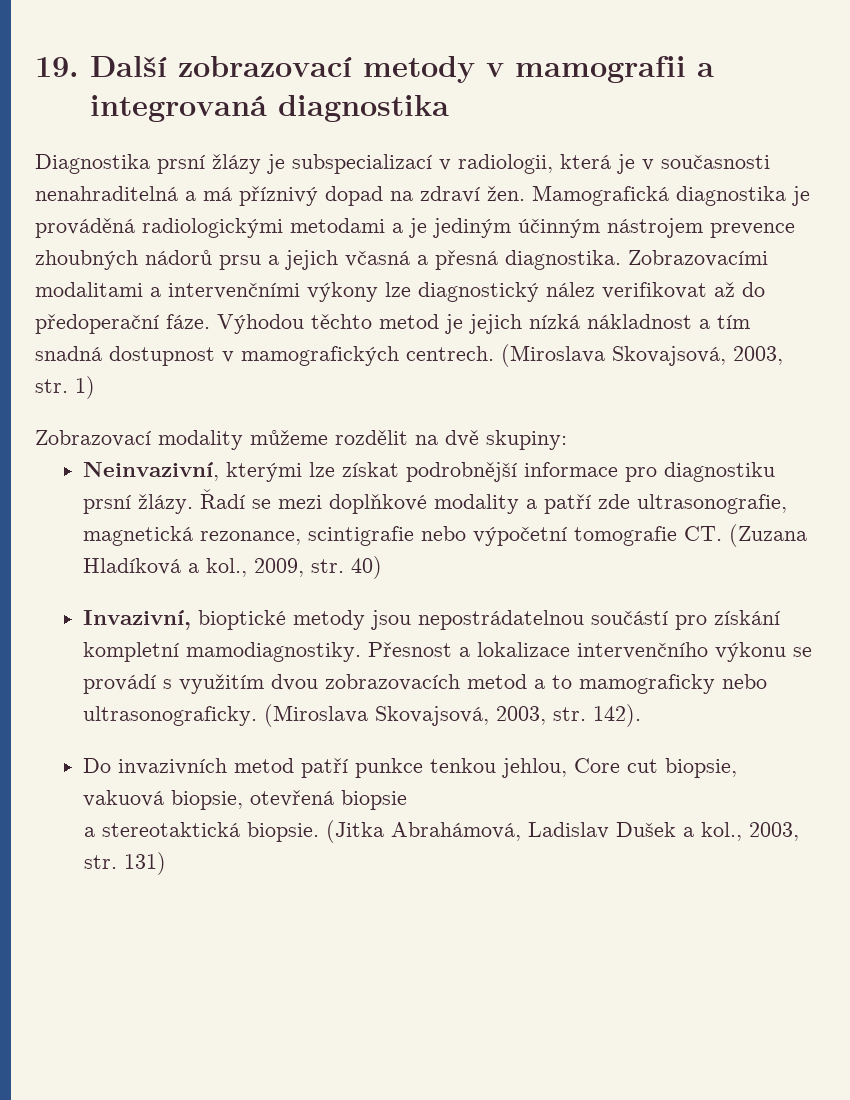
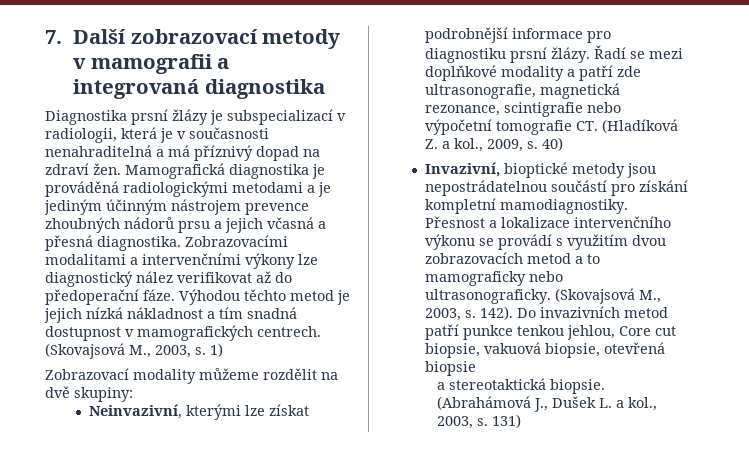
[35,57,79,77] 19. -> [45,30,62,44] 7.
[501,344,783,367] [35,379,68,393] (Miroslava Skovajsová, 2003, str. -> [45,343,206,359] (Skovajsová M., 2003, s.
[728,524,807,547] [82,558,181,575] (Zuzana Hladíková -> [602,119,679,133] [425,139,439,149] (Hladíková Z.
[310,559,344,573] str. -> [527,141,539,149] s.
[263,704,586,727] (Miroslava Skovajsová, 2003, str. -> [555,288,662,304] [425,308,477,321] (Skovajsová M., 2003, s.
(641, 715) // -> (514, 313) none
[325,820,676,843] (Jitka Abrahámová, Ladislav Dušek -> [437,396,613,412] (Abrahámová J., Dušek L.
[83,855,117,869] str. -> [477,418,489,426] s.

